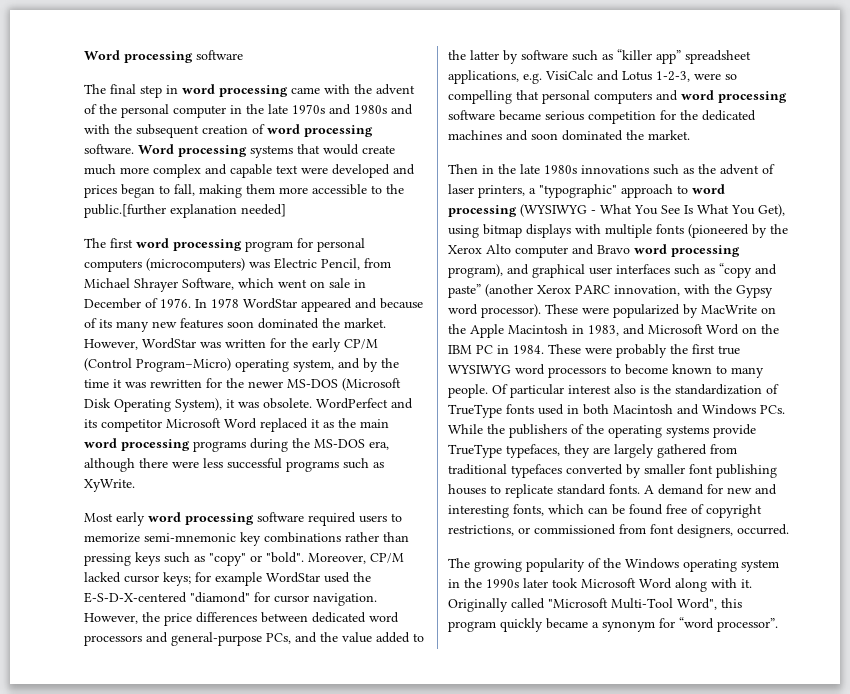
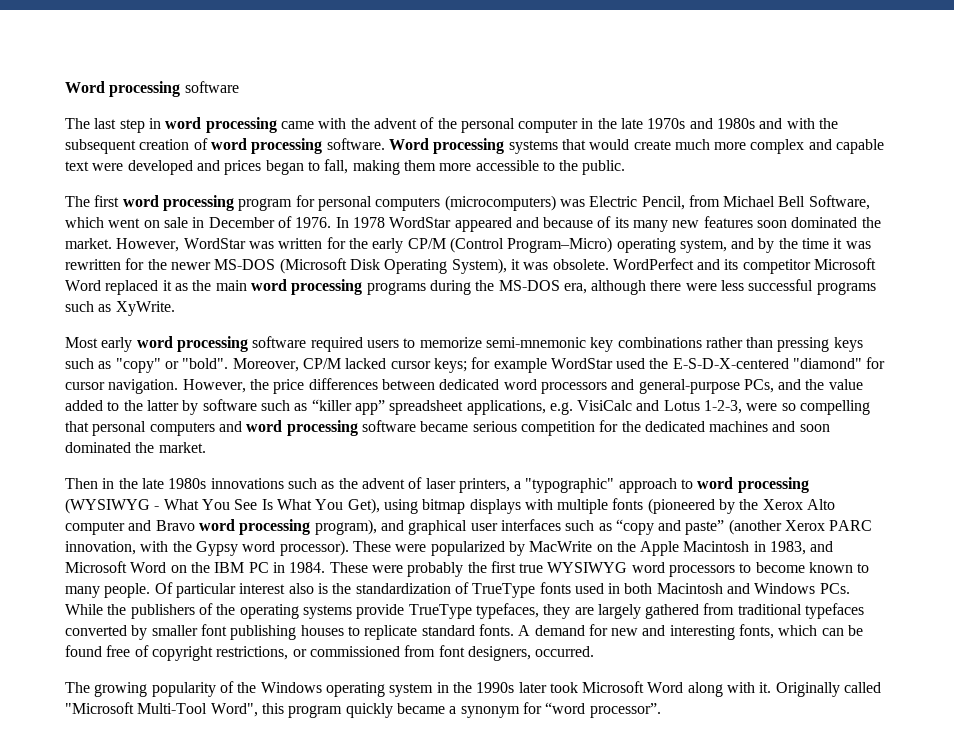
[110,84,136,94] final -> [94,118,117,129] last
[84,204,286,218] public.[further explanation needed] -> [582,160,626,175] public.
[134,278,178,292] Shrayer -> [778,196,806,207] Bell

